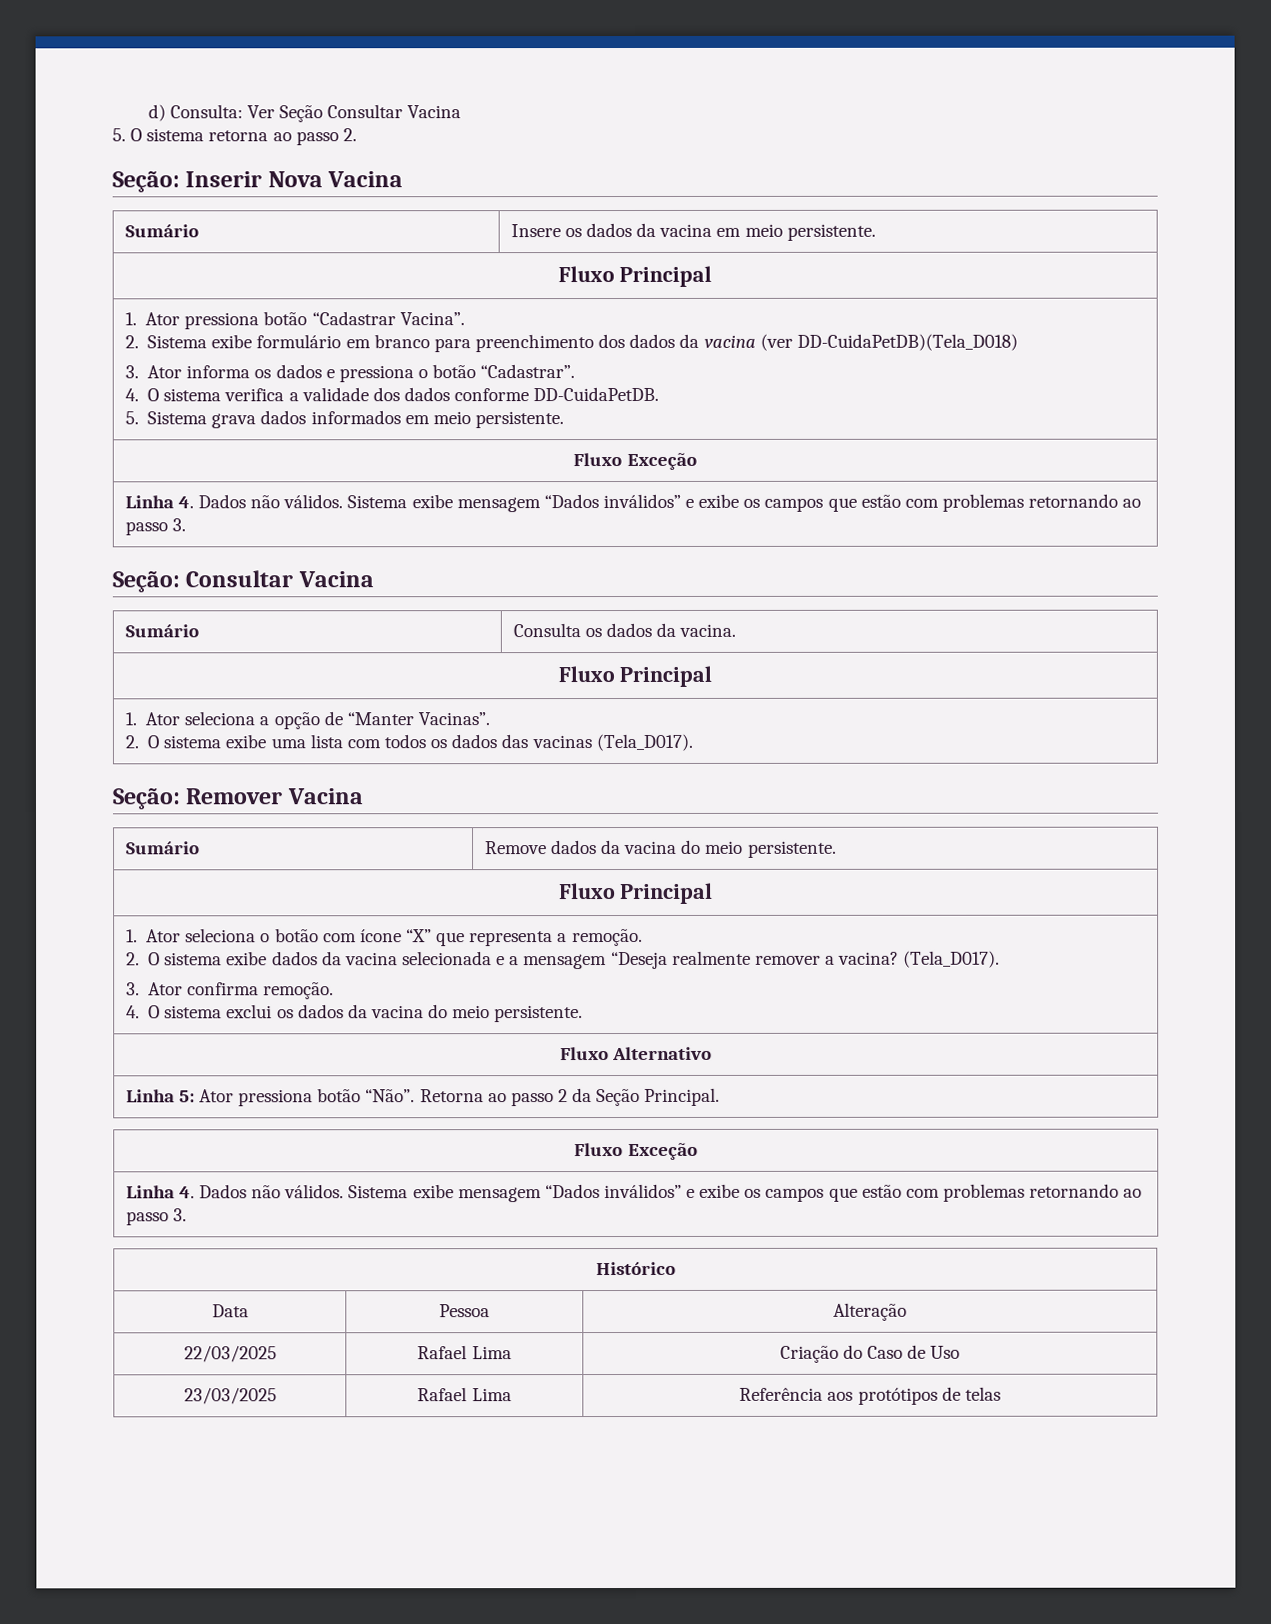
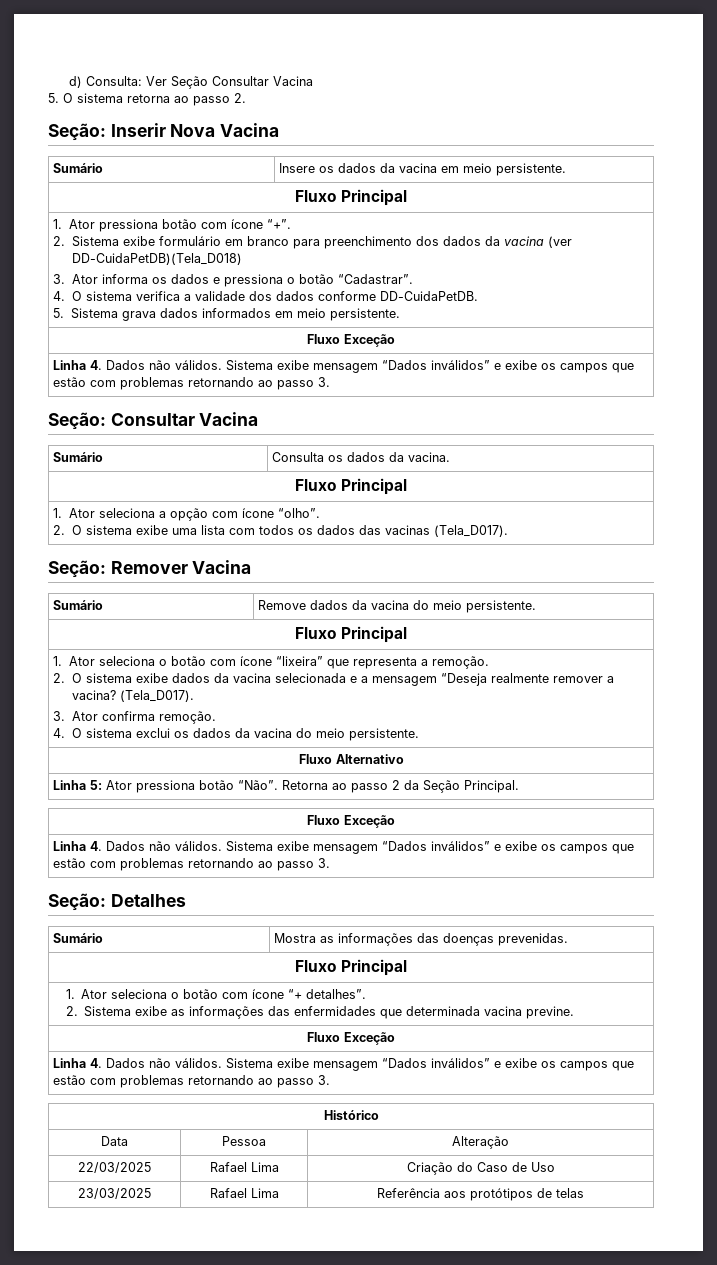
[311,311,465,326] “Cadastrar Vacina”. -> [200,219,291,229] com ícone “+”.
[323,711,490,726] de “Manter Vacinas”. -> [211,508,320,518] com ícone “olho”.
[405,929,432,943] “X” -> [275,656,323,666] “lixeira”
(187, 1215) none -> [48,893,186,911] [53,933,104,943] [274,933,569,946] [294,959,408,976] [65,989,367,999] [65,1006,575,1019] [307,1032,395,1045] [53,1058,635,1071] [53,1075,331,1088] // Seção: Detalhes // Sumário | Mostra as informações das doenças prevenidas. // Fluxo Principal // 1. Ator seleciona o botão com ícone “+ detalhes”. // 2. Sistema exibe as informações das enfermidades que determinada vacina previne. // Fluxo Exceção // Linha 4. Dados não válidos. Sistema exibe mensagem “Dados inválidos” e exibe os campos que estão com problemas retornando ao passo 3.

